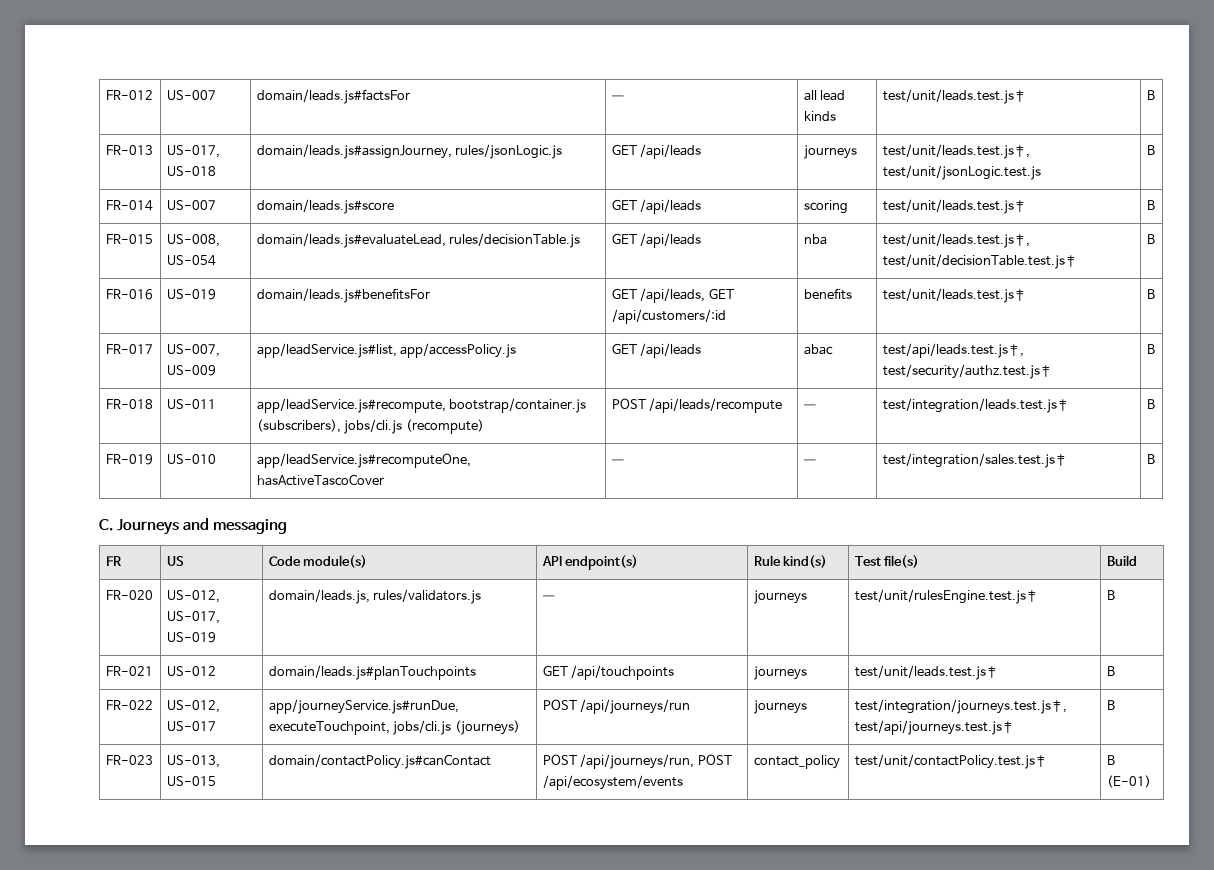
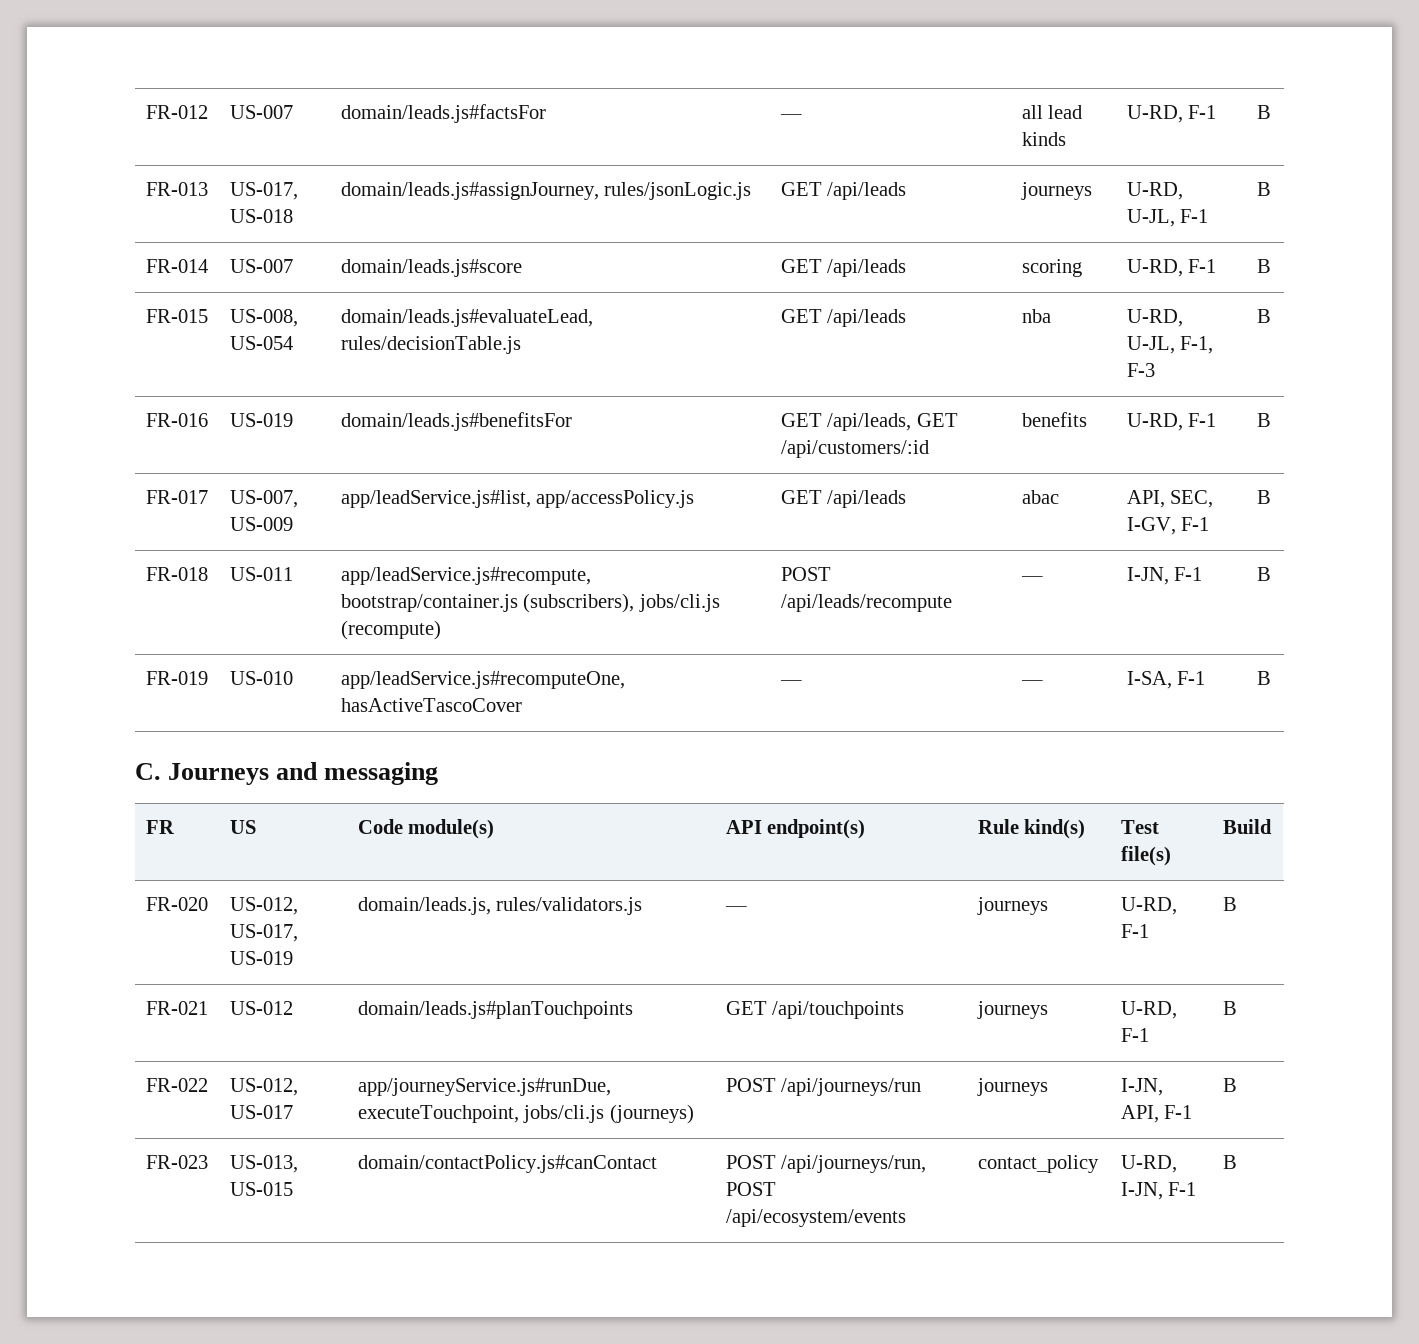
[882,89,1026,104] test/unit/leads.test.js‡ -> [1126,105,1217,123] U-RD, F-1
[882,144,1030,159] [882,165,1041,180] test/unit/leads.test.js‡, test/unit/jsonLogic.test.js -> [1126,182,1183,200] [1126,209,1209,227] U-RD, U-JL, F-1
[882,199,1026,214] test/unit/leads.test.js‡ -> [1126,259,1217,277] U-RD, F-1
[882,233,1030,248] [882,254,1077,269] test/unit/leads.test.js‡, test/unit/decisionTable.test.js‡ -> [1126,309,1183,327] [1126,336,1214,354] [1126,363,1155,377] U-RD, U-JL, F-1, F-3
[882,288,1026,303] test/unit/leads.test.js‡ -> [1126,413,1217,431] U-RD, F-1
[882,343,1024,358] [882,364,1052,379] test/api/leads.test.js‡, test/security/authz.test.js‡ -> [1126,490,1214,508] [1126,517,1210,535] API, SEC, I-GV, F-1
[882,398,1069,413] test/integration/leads.test.js‡ -> [1126,567,1203,585] I-JN, F-1
[882,453,1067,468] test/integration/sales.test.js‡ -> [1126,671,1206,689] I-SA, F-1
[854,589,1038,604] test/unit/rulesEngine.test.js‡ -> [1120,897,1177,915] [1120,924,1149,938] U-RD, F-1
[854,665,998,680] test/unit/leads.test.js‡ -> [1120,1001,1177,1019] [1120,1028,1149,1042] U-RD, F-1
[854,699,1067,714] [854,720,1014,735] test/integration/journeys.test.js‡, test/api/journeys.test.js‡ -> [1120,1078,1163,1096] [1120,1105,1193,1123] I-JN, API, F-1
[854,754,1047,769] [1106,755,1115,765] [1106,775,1151,788] test/unit/contactPolicy.test.js‡ | B (E-01) -> [1120,1155,1177,1173] [1120,1182,1197,1200] [1222,1155,1237,1169] U-RD, I-JN, F-1 | B

